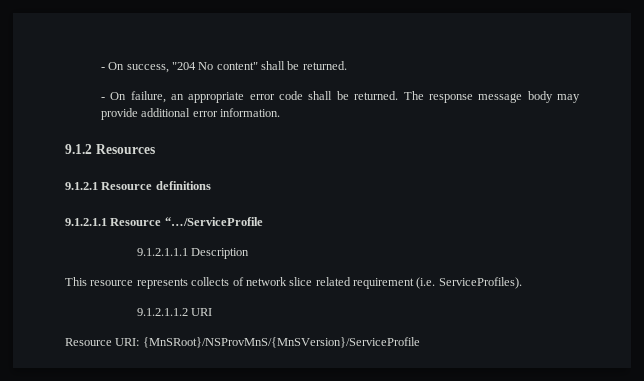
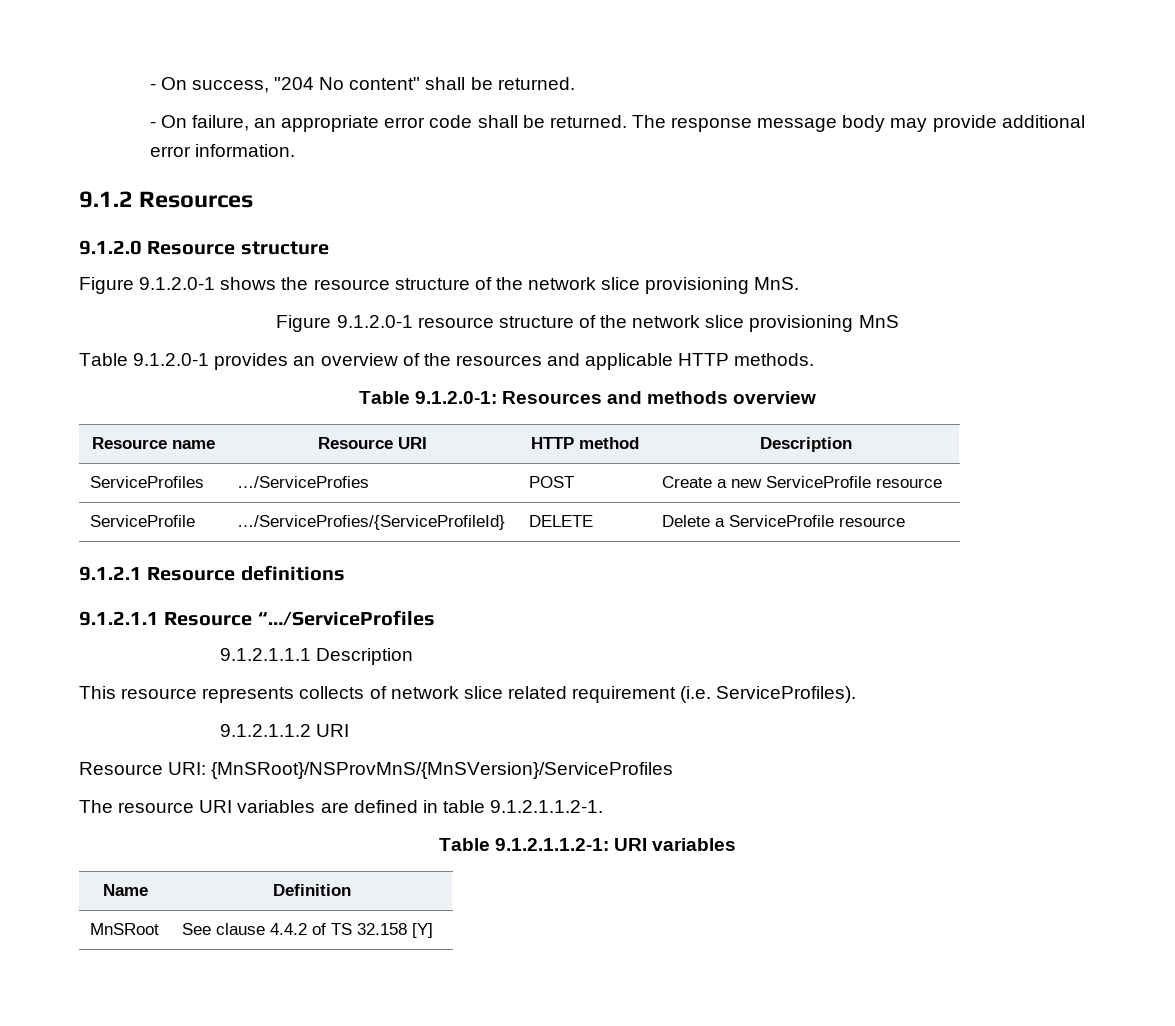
(155, 149) none -> [79,240,329,255] [79,277,800,294] [276,315,899,332] [79,353,815,370] [358,391,817,404] [91,437,215,449] [318,437,428,449] [531,437,639,449] [759,437,852,452] [90,476,205,488] [237,476,370,488] [529,476,575,488] [662,476,943,488] [90,515,196,527] [237,515,506,530] [529,515,594,527] [662,515,906,527] // 9.1.2.0 Resource structure // Figure 9.1.2.0-1 shows the resource structure of the network slice provisioning MnS. // Figure 9.1.2.0-1 resource structure of the network slice provisioning MnS // Table 9.1.2.0-1 provides an overview of the resources and applicable HTTP methods. // Table 9.1.2.0-1: Resources and methods overview // Resource name | Resource URI | HTTP method | Description // ServiceProfiles | …/ServiceProfies | POST | Create a new ServiceProfile resource // ServiceProfile | …/ServiceProfies/{ServiceProfileId} | DELETE | Delete a ServiceProfile resource
[164,217,263,226] “…/ServiceProfile -> [257,610,435,626] “…/ServiceProfiles
[142,337,420,348] {MnSRoot}/NSProvMnS/{MnSVersion}/ServiceProfile -> [211,762,674,779] [79,800,604,813] [438,838,737,851] [103,884,148,896] [273,884,351,896] [90,923,160,935] [182,923,434,938] {MnSRoot}/NSProvMnS/{MnSVersion}/ServiceProfiles // The resource URI variables are defined in table 9.1.2.1.1.2-1. // Table 9.1.2.1.1.2-1: URI variables // Name | Definition // MnSRoot | See clause 4.4.2 of TS 32.158 [Y]

